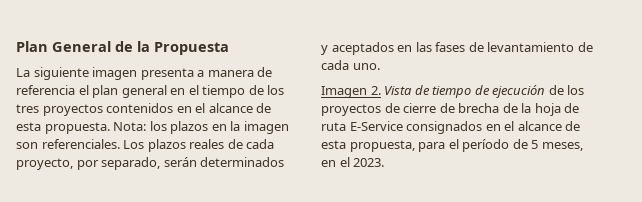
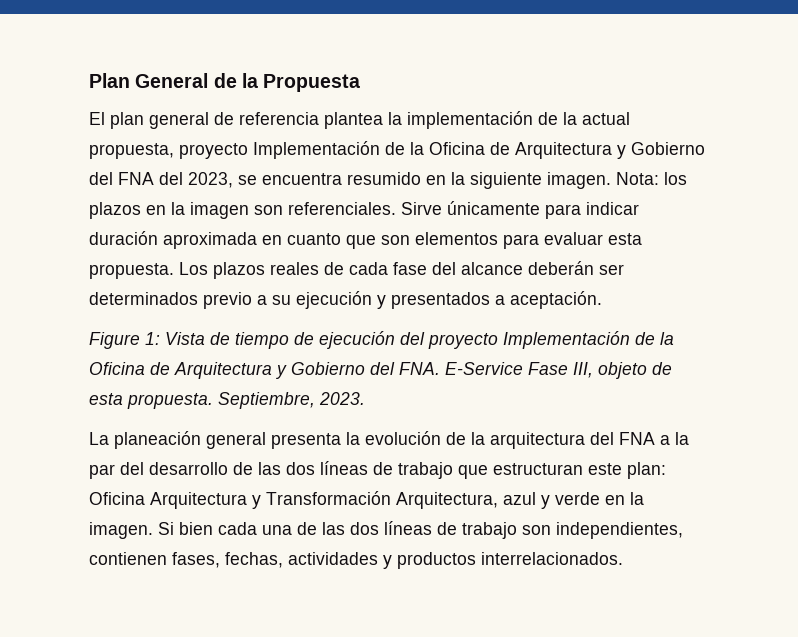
[16,67,273,80] [16,85,285,98] [16,103,272,116] [16,122,110,134] La siguiente imagen presenta a manera de referencia el plan general en el tiempo de los tres proyectos contenidos en el alcance de esta propuesta. -> [89,111,630,129] [89,141,705,159] [89,172,611,189] El plan general de referencia plantea la implementación de la actual propuesta, proyecto Implementación de la Oficina de Arquitectura y Gobierno del FNA del 2023, se encuentra resumido en la siguiente imagen.
(120, 144) none -> [401,201,639,219] [89,231,642,249] [89,263,174,279] Sirve únicamente para indicar duración aproximada en cuanto que son elementos para evaluar esta propuesta.
[16,157,285,170] [321,42,593,55] [321,60,380,70] [321,86,381,98] proyecto, por separado, serán determinados y aceptados en las fases de levantamiento de cada uno. // Imagen 2. -> [393,261,624,275] [89,291,602,309] [89,332,160,349] fase del alcance deberán ser determinados previo a su ejecución y presentados a aceptación. // Figure 1:
[548,85,585,95] [321,103,580,116] [321,121,581,134] [321,139,583,152] [321,157,385,167] de los proyectos de cierre de brecha de la hoja de ruta E-Service consignados en el alcance de esta propuesta, para el período de 5 meses, en el 2023. -> [400,331,674,349] [89,362,672,379] [89,392,365,409] [89,431,689,449] [89,461,666,479] [89,491,644,509] [89,521,683,539] [89,552,623,569] del proyecto Implementación de la Oficina de Arquitectura y Gobierno del FNA. E-Service Fase III, objeto de esta propuesta. Septiembre, 2023. // La planeación general presenta la evolución de la arquitectura del FNA a la par del desarrollo de las dos líneas de trabajo que estructuran este plan: Oficina Arquitectura y Transformación Arquitectura, azul y verde en la imagen. Si bien cada una de las dos líneas de trabajo son independientes, contienen fases, fechas, actividades y productos interrelacionados.

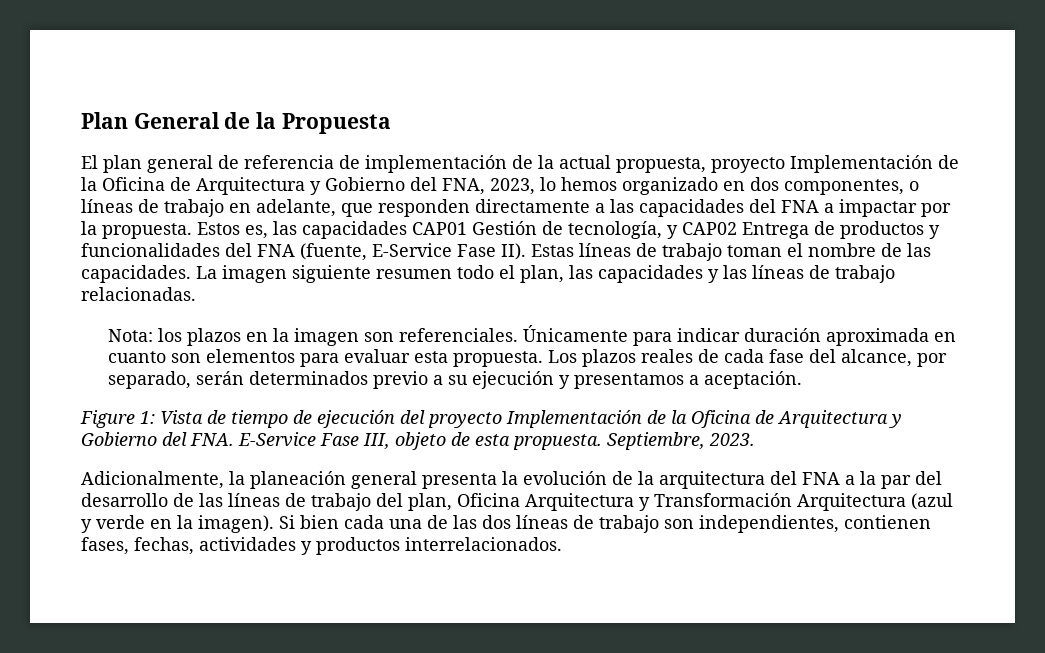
[324,112,402,129] plantea la -> [339,155,360,169] de
[118,172,611,189] FNA del 2023, se encuentra resumido en la siguiente imagen. -> [442,177,919,195] [81,199,951,217] [81,221,940,239] [81,243,931,261] [81,265,895,283] [81,287,196,301] FNA, 2023, lo hemos organizado en dos componentes, o líneas de trabajo en adelante, que responden directamente a las capacidades del FNA a impactar por la propuesta. Estos es, las capacidades CAP01 Gestión de tecnología, y CAP02 Entrega de productos y funcionalidades del FNA (fuente, E-Service Fase II). Estas líneas de trabajo toman el nombre de las capacidades. La imagen siguiente resumen todo el plan, las capacidades y las líneas de trabajo relacionadas. //
[401,201,540,215] Sirve únicamente -> [522,325,628,342] Únicamente
[346,235,376,249] que -> (166, 357) none
[461,261,624,275] alcance deberán ser -> [840,349,947,367] [107,371,244,389] alcance, por separado, serán
[391,292,490,309] presentados -> [573,373,684,389] presentamos
[89,432,109,445] La -> [81,471,245,489] Adicionalmente, la
[286,461,666,479] dos líneas de trabajo que estructuran este plan: -> [228,493,452,511] líneas de trabajo del plan,
[396,492,536,509] Arquitectura, azul -> [797,493,953,511] Arquitectura (azul
[89,522,153,539] imagen. -> [198,515,274,533] imagen).

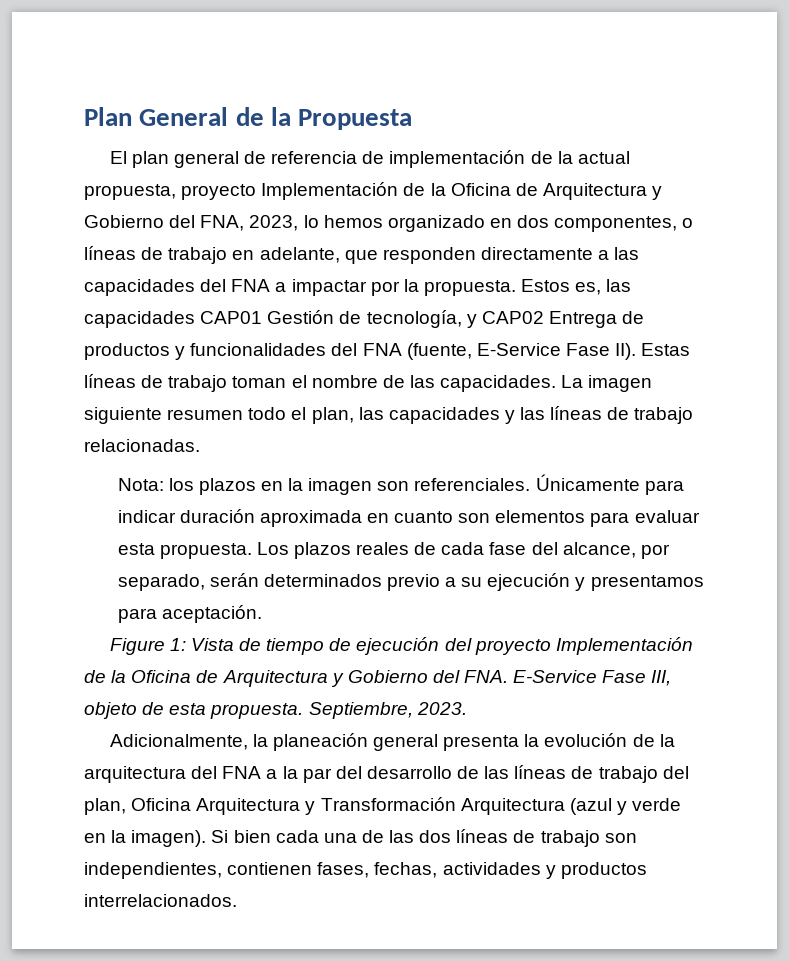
[688,375,699,385] a -> [117,608,157,623] para

